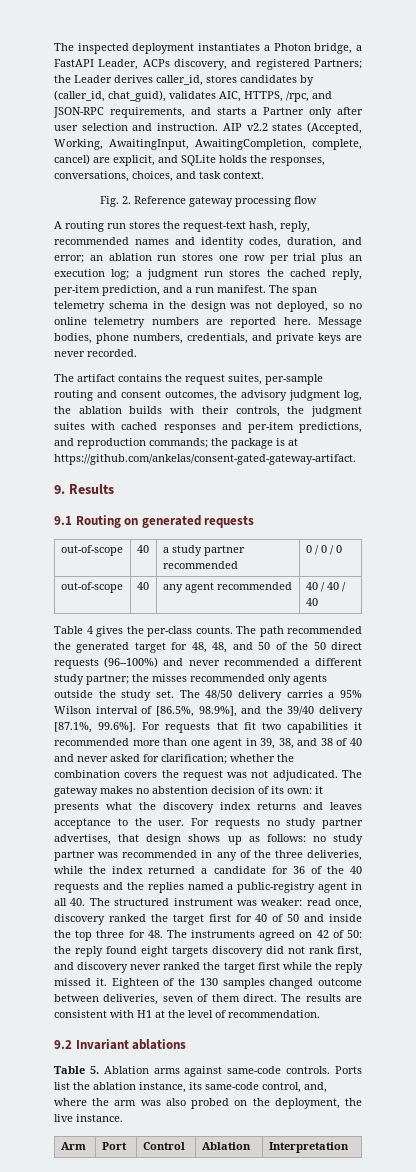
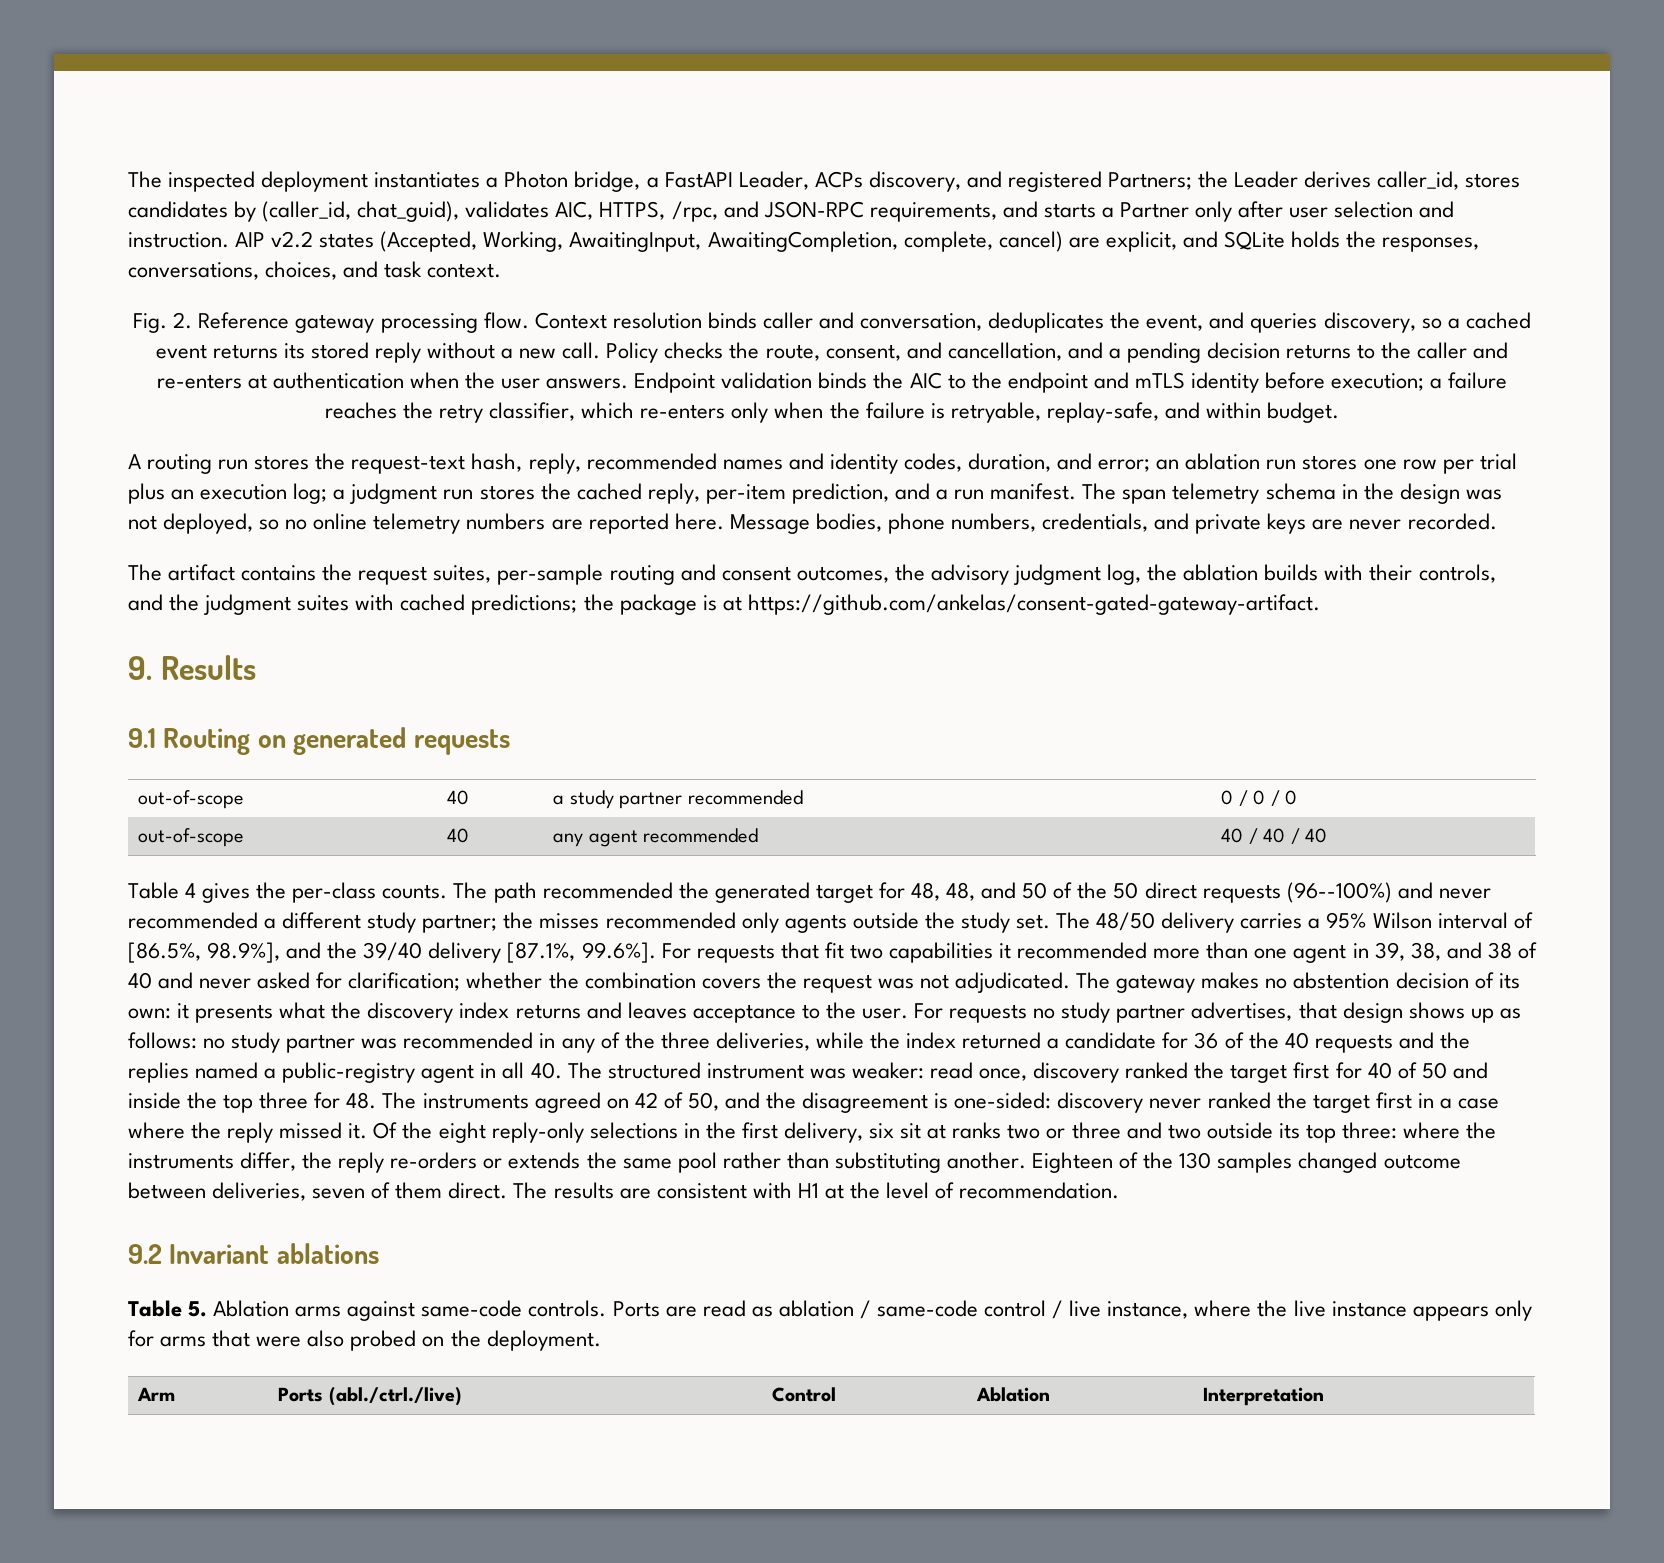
[294,196,317,204] flow -> [483,312,1531,333] [155,342,1509,363] [156,372,1508,393] [324,402,1340,423] flow. Context resolution binds caller and conversation, deduplicates the event, and queries discovery, so a cached event returns its stored reply without a new call. Policy checks the route, consent, and cancellation, and a pending decision returns to the caller and re-enters at authentication when the user answers. Endpoint validation binds the AIC to the endpoint and mTLS identity before execution; a failure reaches the retry classifier, which re-enters only when the failure is retryable, replay-safe, and within budget.
(280, 411) none -> [128,594,163,611] and
[163,422,362,433] [54,438,208,449] responses and per-item predictions, and reproduction commands; -> [471,594,578,615] predictions;
[347,930,363,938] [54,946,362,957] [54,962,74,970] 50: the reply found eight targets discovery did not rank first, and -> [687,1092,1052,1113] 50, and the disagreement is one-sided:
[282,962,363,973] [54,978,107,986] while the reply missed it. -> [1417,1093,1499,1109] [128,1122,1497,1143] [128,1152,1026,1173] in a case where the reply missed it. Of the eight reply-only selections in the first delivery, six sit at ranks two or three and two outside its top three: where the instruments differ, the reply re-orders or extends the same pool rather than substituting another.
[54,1082,327,1093] [54,1098,363,1109] [54,1114,123,1122] list the ablation instance, its same-code control, and, where the arm was also probed on the deployment, the live instance. -> [665,1300,1532,1321] [128,1330,601,1351] are read as ablation / same-code control / live instance, where the live instance appears only for arms that were also probed on the deployment.
[101,1142,127,1150] Port -> [278,1387,462,1406] Ports (abl./ctrl./live)

